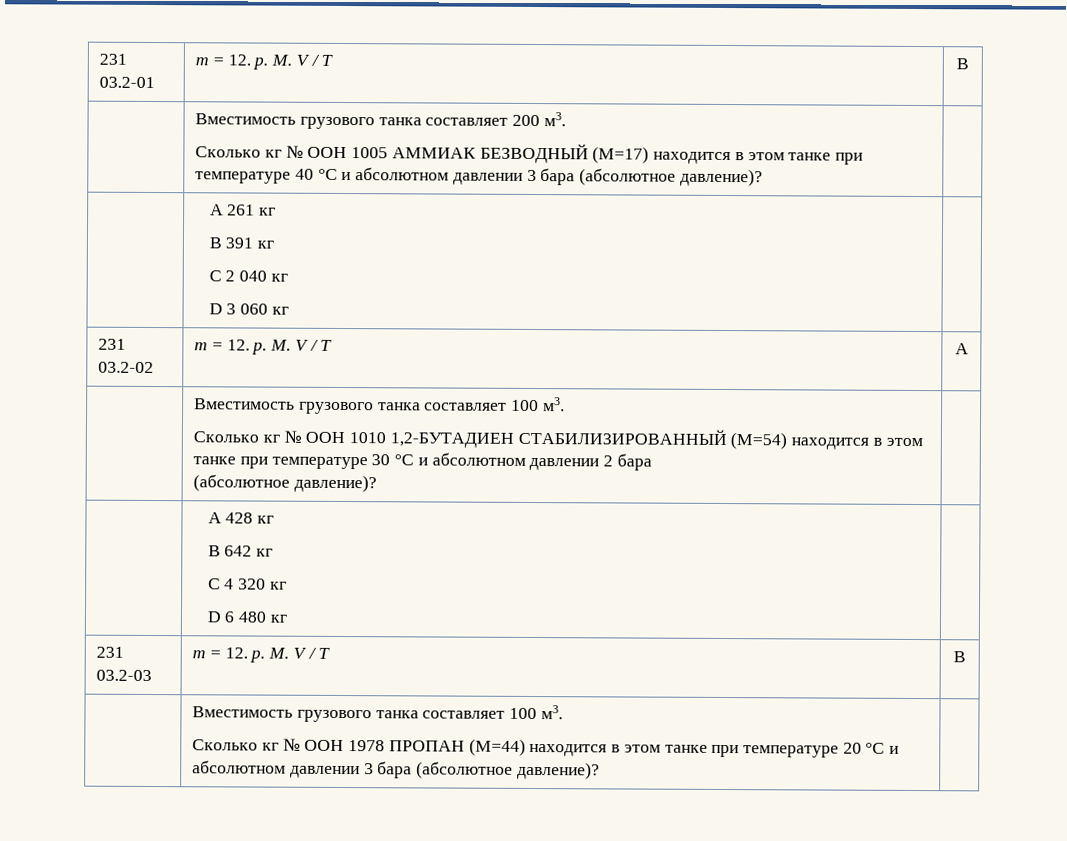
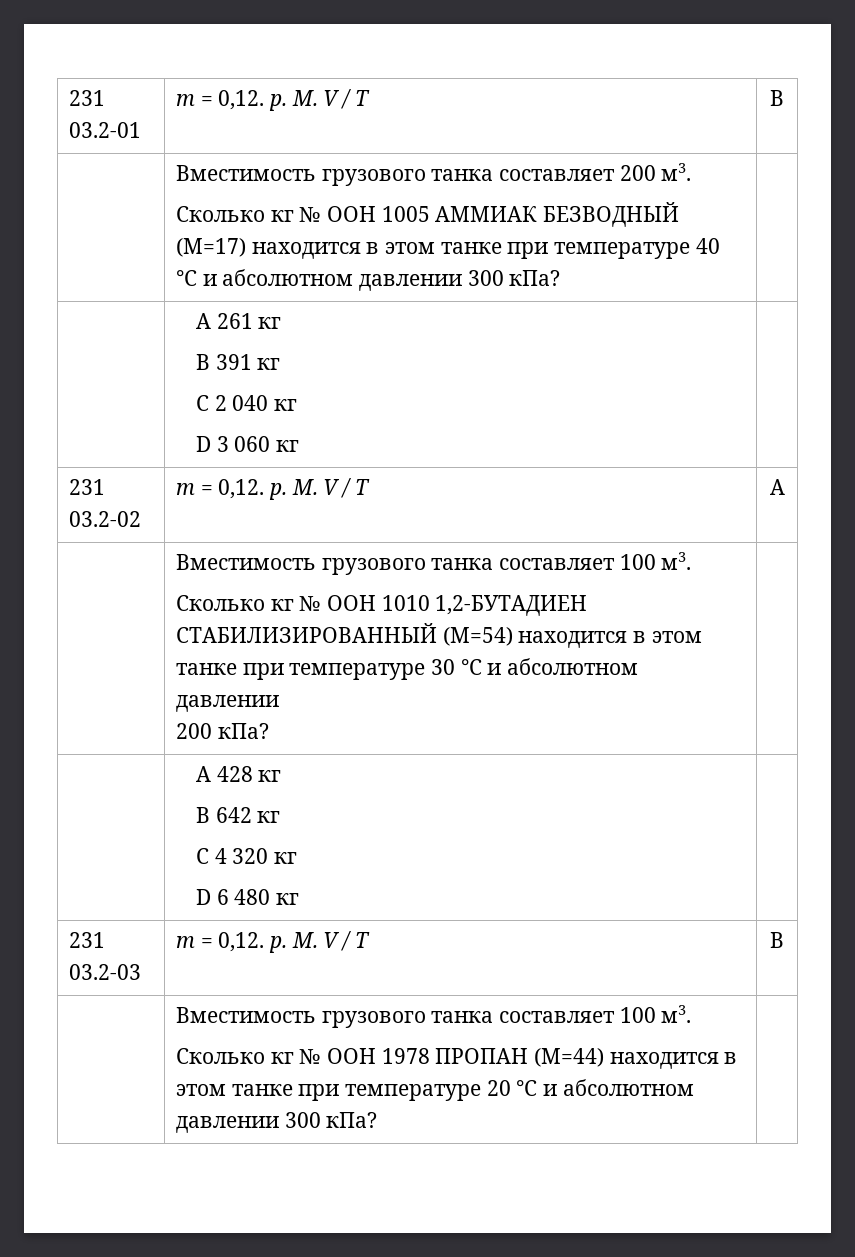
[227,54,251,66] 12. -> [218,90,265,110] 0,12.
[526,168,763,187] 3 бара (абсолютное давление)? -> [467,270,561,286] 300 кПа?
[226,339,250,351] 12. -> [218,479,265,499] 0,12.
[603,453,652,471] [193,474,377,493] 2 бара // (абсолютное давление)? -> [176,723,269,739] // 200 кПа?
[224,647,248,659] 12. -> [218,932,265,952] 0,12.
[363,761,600,780] 3 бара (абсолютное давление)? -> [284,1112,378,1128] 300 кПа?

